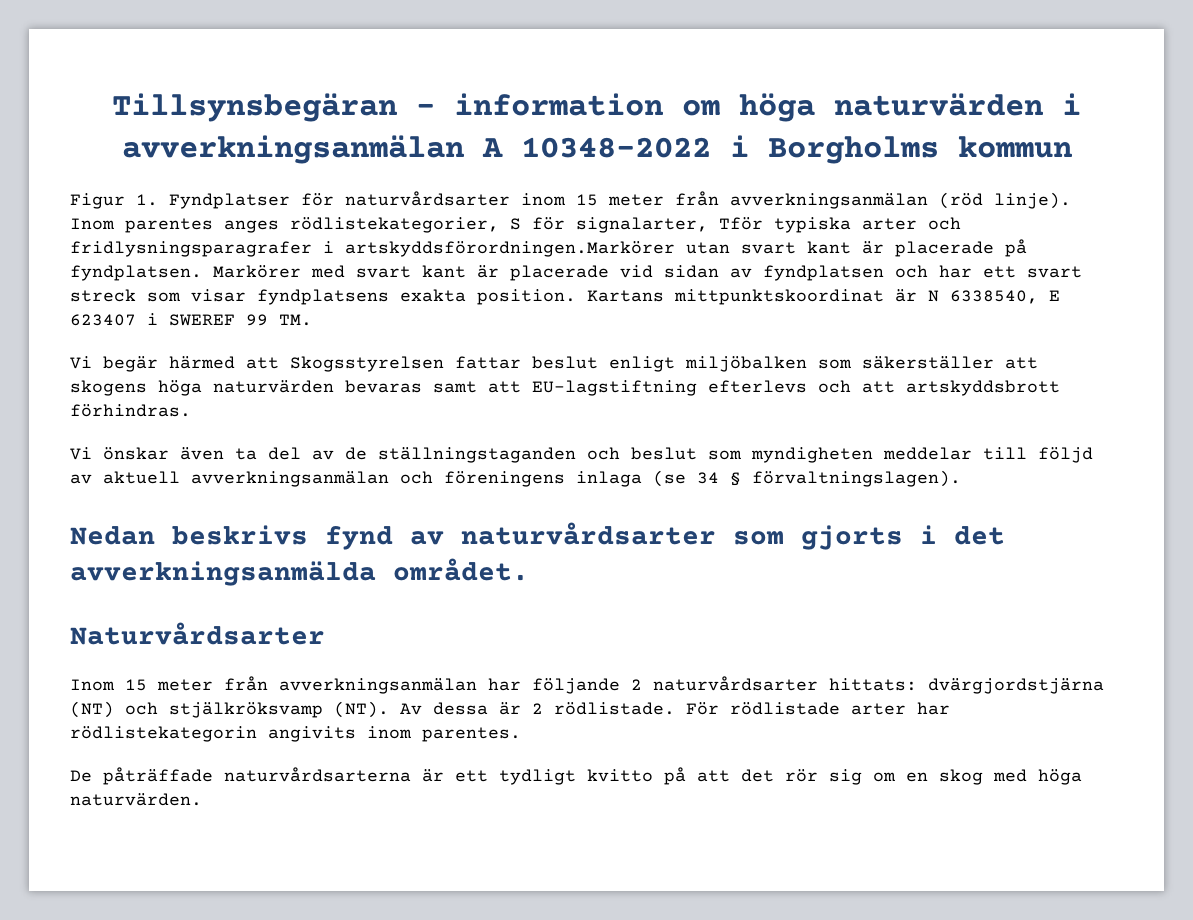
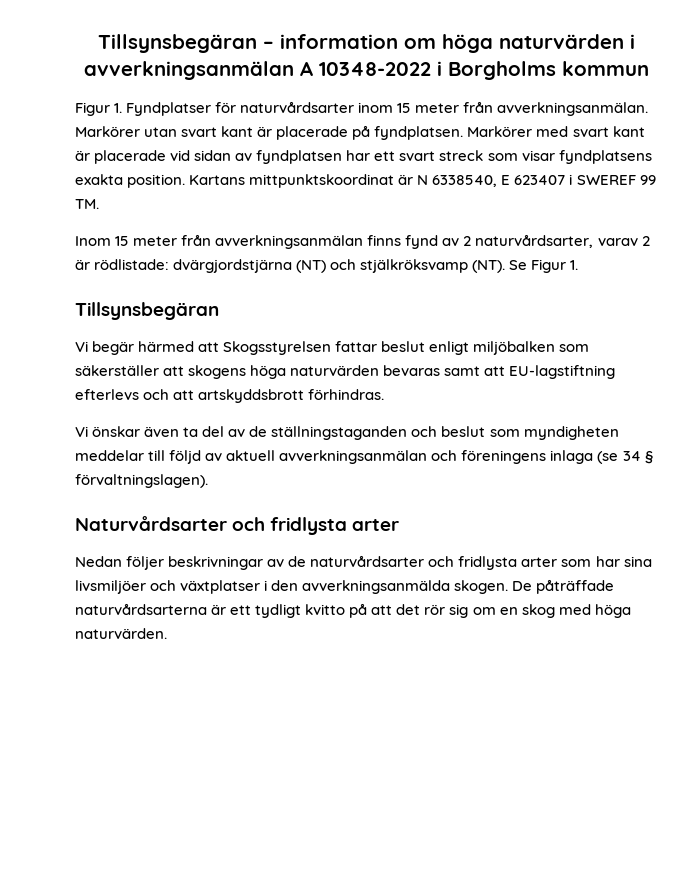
[730,192,1071,209] [70,217,961,233] [70,241,675,257] avverkningsanmälan (röd linje). Inom parentes anges rödlistekategorier, S för signalarter, Tför typiska arter och fridlysningsparagrafer i artskyddsförordningen.Markörer -> [497,102,649,116] [75,126,140,137] avverkningsanmälan. Markörer
[895,265,928,278] och -> (343, 157) none
(312, 320) none -> [75,234,650,249] [75,259,579,273] [75,302,219,320] // Inom 15 meter från avverkningsanmälan finns fynd av 2 naturvårdsarter, varav 2 är rödlistade: dvärgjordstjärna (NT) och stjälkröksvamp (NT). Se Figur 1. // Tillsynsbegäran
[70,522,1005,550] [70,558,529,586] [70,622,325,645] [70,676,1104,694] [70,701,950,718] [70,726,521,742] Nedan beskrivs fynd av naturvårdsarter som gjorts i det avverkningsanmälda området. // Naturvårdsarter // Inom 15 meter från avverkningsanmälan har följande 2 naturvårdsarter hittats: dvärgjordstjärna (NT) och stjälkröksvamp (NT). Av dessa är 2 rödlistade. För rödlistade arter har rödlistekategorin angivits inom parentes. // -> [75,516,400,535] [75,555,652,570] [75,580,509,594] Naturvårdsarter och fridlysta arter // Nedan följer beskrivningar av de naturvårdsarter och fridlysta arter som har sina livsmiljöer och växtplatser i den avverkningsanmälda skogen.

